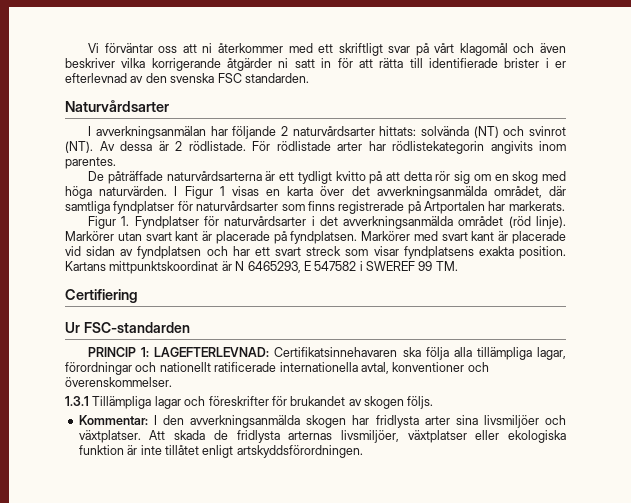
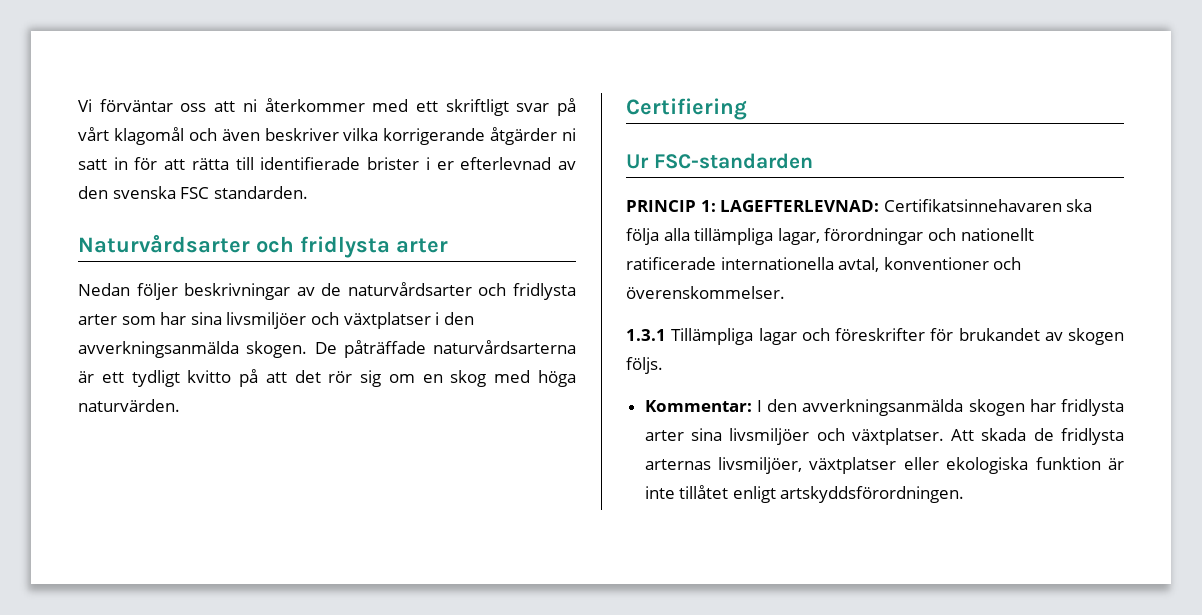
[88,126,566,139] [65,141,566,154] [65,157,116,169] // I avverkningsanmälan har följande 2 naturvårdsarter hittats: solvända (NT) och svinrot (NT). Av dessa är 2 rödlistade. För rödlistade arter har rödlistekategorin angivits inom parentes. // -> [256,236,448,258] [78,282,576,300] [78,312,474,329] [78,341,308,358] och fridlysta arter // Nedan följer beskrivningar av de naturvårdsarter och fridlysta arter som har sina livsmiljöer och växtplatser i den avverkningsanmälda skogen.
[403,171,432,181] detta -> [294,370,321,383] det
[174,186,566,199] [65,201,565,214] [88,216,566,229] [65,231,566,244] [65,246,566,259] [65,261,458,274] I Figur 1 visas en karta över det avverkningsanmälda området, där samtliga fyndplatser för naturvårdsarter som finns registrerade på Artportalen har markerats. // Figur 1. Fyndplatser för naturvårdsarter i det avverkningsanmälda området (röd linje). Markörer utan svart kant är placerade på fyndplatsen. Markörer med svart kant är placerade vid sidan av fyndplatsen och har ett svart streck som visar fyndplatsens exakta position. Kartans mittpunktskoordinat är N 6465293, E 547582 i SWEREF 99 TM. -> (180, 405) none

